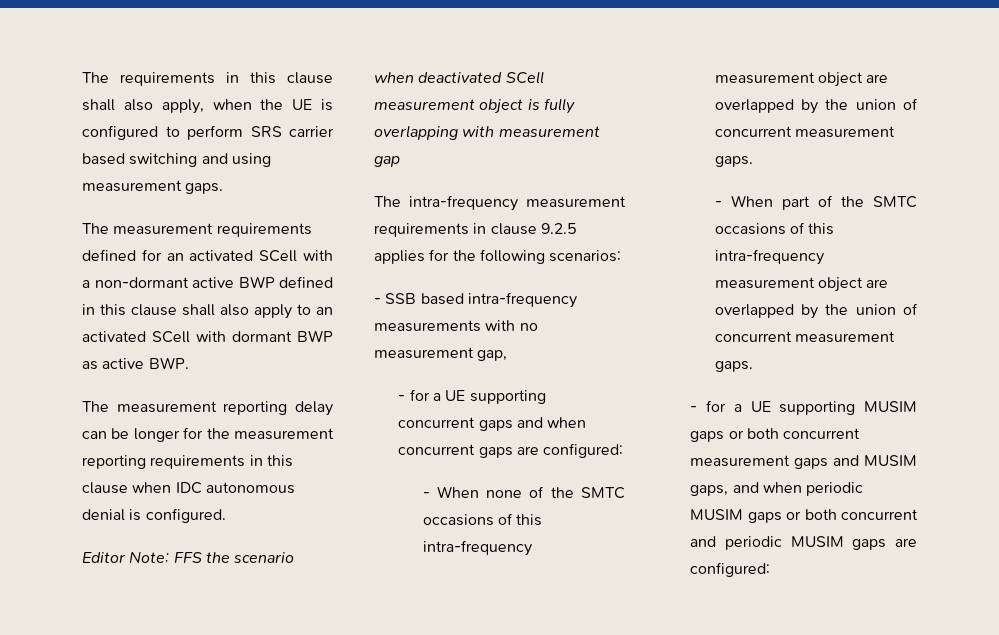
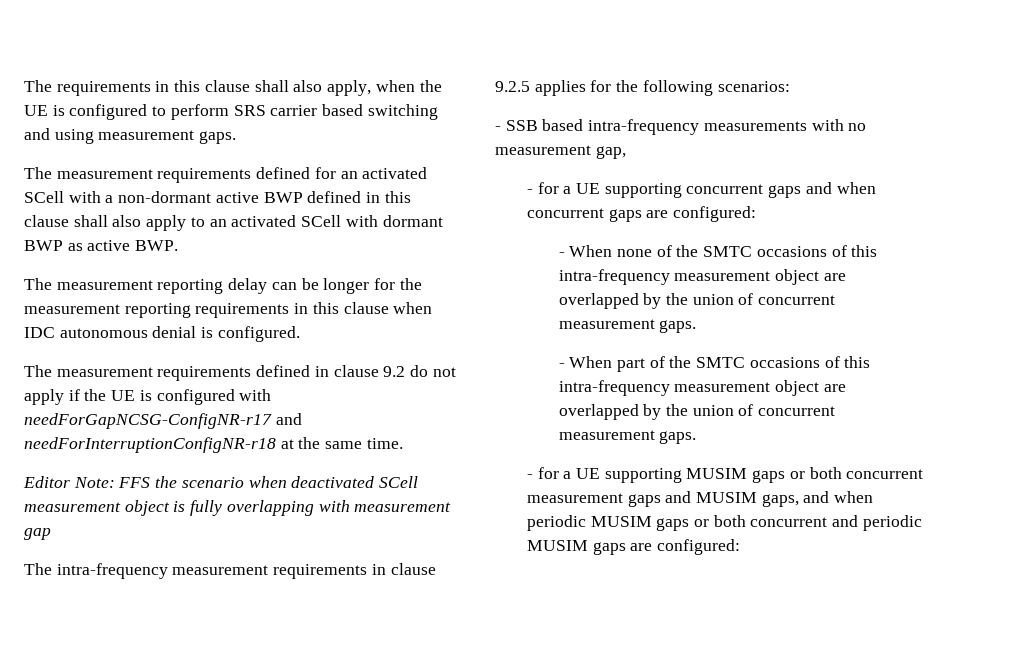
(226, 515) none -> [24,365,456,381] [24,389,272,405] [24,413,302,429] [24,437,403,453] // The measurement requirements defined in clause 9.2 do not apply if the UE is configured with needForGapNCSG-ConfigNR-r17 and needForInterruptionConfigNR-r18 at the same time.

